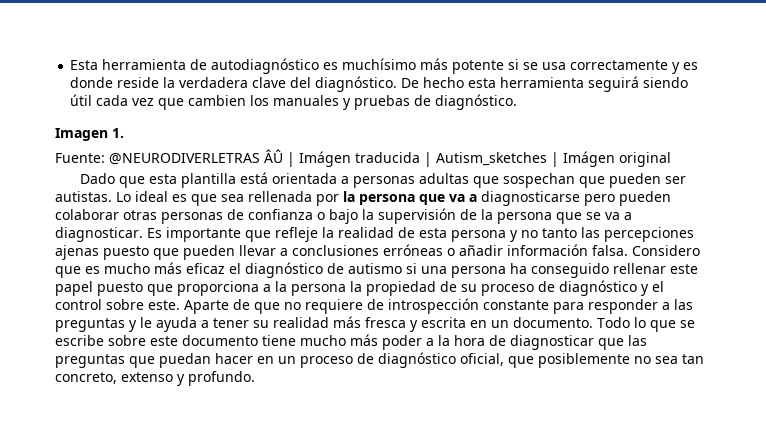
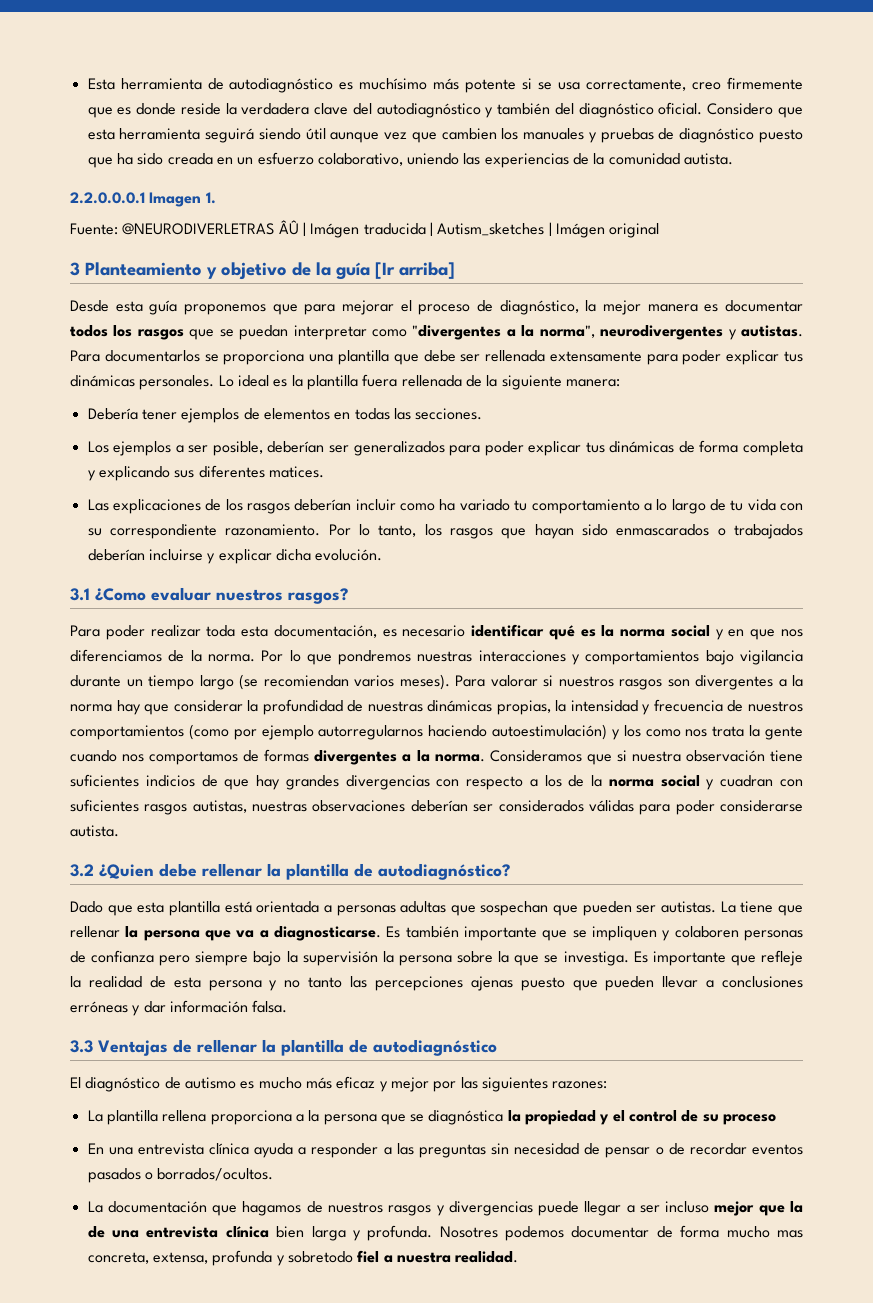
[570,60,681,74] correctamente y -> [586,77,803,91] [87,107,113,118] correctamente, creo firmemente que
[315,76,465,92] diagnóstico. De hecho -> [376,102,803,118] autodiagnóstico y también del diagnóstico oficial. Considero que
[96,95,129,106] cada -> [330,132,380,143] aunque
[435,94,518,110] diagnóstico. // -> [679,128,803,143] [87,152,734,168] [70,192,145,204] diagnóstico puesto que ha sido creada en un esfuerzo colaborativo, uniendo las experiencias de la comunidad autista. // 2.2.0.0.0.1
(671, 159) none -> [70,262,455,280] [70,300,803,315] [70,325,804,340] [70,350,804,365] [70,374,620,390] [87,408,483,423] [87,440,803,456] [87,465,324,481] [87,499,804,514] [87,524,803,539] [87,549,383,564] [70,587,348,604] [70,624,803,640] [70,649,803,665] [70,674,803,690] [70,699,803,715] [70,724,803,740] [70,749,803,765] [70,774,803,790] [70,799,804,815] [70,825,119,837] [70,863,510,880] // 3 Planteamiento y objetivo de la guía [Ir arriba] // Desde esta guía proponemos que para mejorar el proceso de diagnóstico, la mejor manera es documentar todos los rasgos que se puedan interpretar como "divergentes a la norma", neurodivergentes y autistas. Para documentarlos se proporciona una plantilla que debe ser rellenada extensamente para poder explicar tus dinámicas personales. Lo ideal es la plantilla fuera rellenada de la siguiente manera: // Debería tener ejemplos de elementos en todas las secciones. // Los ejemplos a ser posible, deberían ser generalizados para poder explicar tus dinámicas de forma completa y explicando sus diferentes matices. // Las explicaciones de los rasgos deberían incluir como ha variado tu comportamiento a lo largo de tu vida con su correspondiente razonamiento. Por lo tanto, los rasgos que hayan sido enmascarados o trabajados deberían incluirse y explicar dicha evolución. // 3.1 ¿Como evaluar nuestros rasgos? // Para poder realizar toda esta documentación, es necesario identificar qué es la norma social y en que nos diferenciamos de la norma. Por lo que pondremos nuestras interacciones y comportamientos bajo vigilancia durante un tiempo largo (se recomiendan varios meses). Para valorar si nuestros rasgos son divergentes a la norma hay que considerar la profundidad de nuestras dinámicas propias, la intensidad y frecuencia de nuestros comportamientos (como por ejemplo autorregularnos haciendo autoestimulación) y los como nos trata la gente cuando nos comportamos de formas divergentes a la norma. Consideramos que si nuestra observación tiene suficientes indicios de que hay grandes divergencias con respecto a los de la norma social y cuadran con suficientes rasgos autistas, nuestras observaciones deberían ser considerados válidas para poder considerarse autista. // 3.2 ¿Quien debe rellenar la plantilla de autodiagnóstico?
[116,191,339,206] Lo ideal es que sea rellenada por -> [720,901,803,916] [70,926,120,938] La tiene que rellenar
[481,191,671,206] [55,209,157,220] diagnosticarse pero pueden colaborar otras -> [274,926,739,941] diagnosticarse. Es también importante que se impliquen y colaboren
[317,212,325,220] o -> [159,951,249,966] pero siempre
[460,209,632,224] [55,227,143,242] de la persona que se va a diagnosticar. -> [382,951,629,966] la persona sobre la que se investiga.
[447,245,503,256] o añadir -> [132,1001,166,1016] y dar
[632,245,700,256] [55,262,698,278] [55,280,664,296] [55,298,693,314] [55,316,695,332] [55,334,647,350] [55,352,704,368] [55,371,255,386] Considero que es mucho más eficaz el diagnóstico de autismo si una persona ha conseguido rellenar este papel puesto que proporciona a la persona la propiedad de su proceso de diagnóstico y el control sobre este. Aparte de que no requiere de introspección constante para responder a las preguntas y le ayuda a tener su realidad más fresca y escrita en un documento. Todo lo que se escribe sobre este documento tiene mucho más poder a la hora de diagnosticar que las preguntas que puedan hacer en un proceso de diagnóstico oficial, que posiblemente no sea tan concreto, extenso y profundo. -> [70,1039,497,1056] [70,1076,608,1092] [87,1110,777,1125] [87,1143,803,1158] [87,1168,274,1183] [87,1201,803,1216] [87,1225,803,1241] [87,1250,519,1266] // 3.3 Ventajas de rellenar la plantilla de autodiagnóstico // El diagnóstico de autismo es mucho más eficaz y mejor por las siguientes razones: // La plantilla rellena proporciona a la persona que se diagnóstica la propiedad y el control de su proceso // En una entrevista clínica ayuda a responder a las preguntas sin necesidad de pensar o de recordar eventos pasados o borrados/ocultos. // La documentación que hagamos de nuestros rasgos y divergencias puede llegar a ser incluso mejor que la de una entrevista clínica bien larga y profunda. Nosotres podemos documentar de forma mucho mas concreta, extensa, profunda y sobretodo fiel a nuestra realidad.

